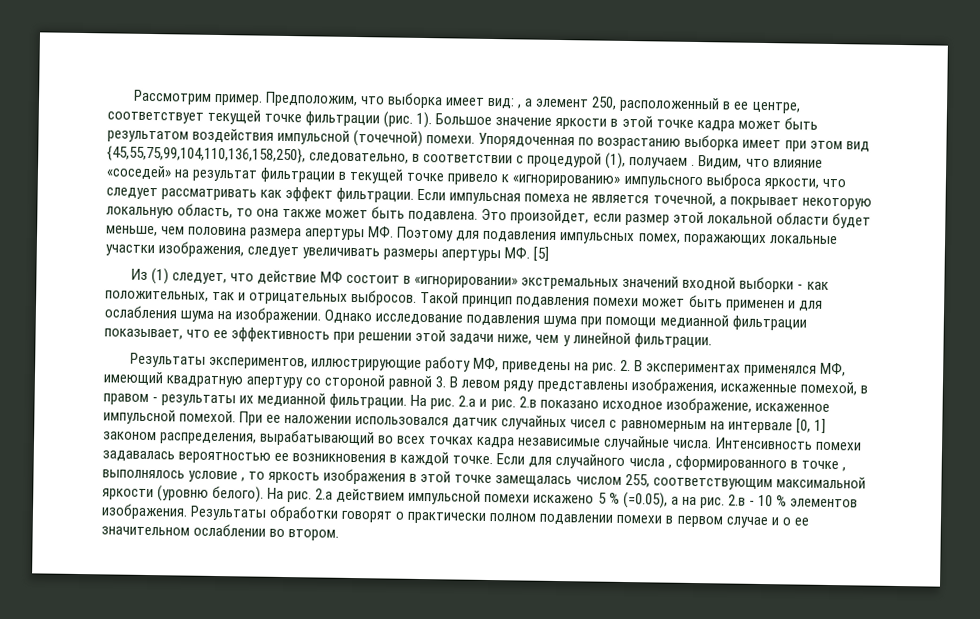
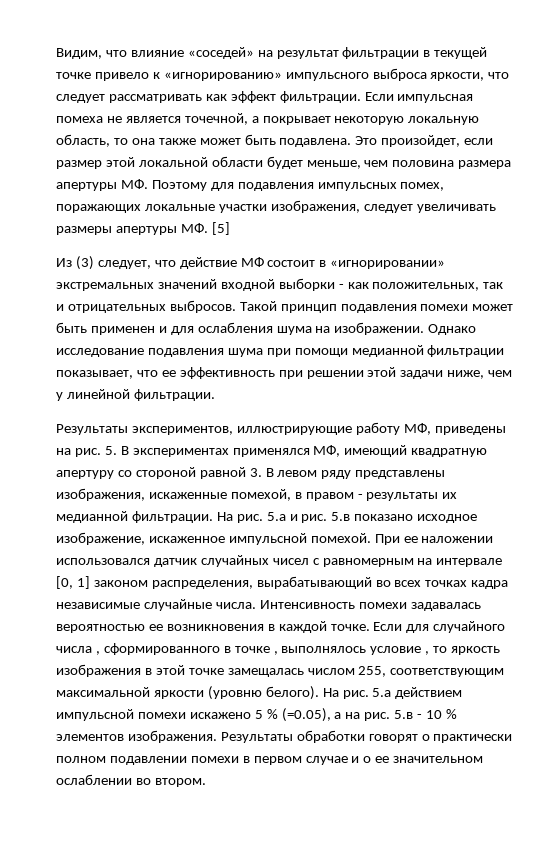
[132,89,801,114] [107,108,818,132] [107,127,870,152] [107,145,696,169] Рассмотрим пример. Предположим, что выборка имеет вид: , а элемент 250, расположенный в ее центре, соответствует текущей точке фильтрации (рис. 1). Большое значение яркости в этой точке кадра может быть результатом воздействия импульсной (точечной) помехи. Упорядоченная по возрастанию выборка имеет при этом вид {45,55,75,99,104,110,136,158,250}, следовательно, в соответствии с процедурой (1), получаем . -> (56, 53) none
[150,268,169,285] (1) -> [75,256,94,270] (3)
[620,359,632,372] 2. -> [104,446,117,455] 5.
[458,395,477,407] 2.а -> [266,512,286,521] 5.а
[518,396,537,408] 2.в -> [331,512,351,521] 5.в
[315,488,334,500] 2.а -> [372,688,392,697] 5.а
[727,494,746,506] 2.в -> [394,710,414,719] 5.в

